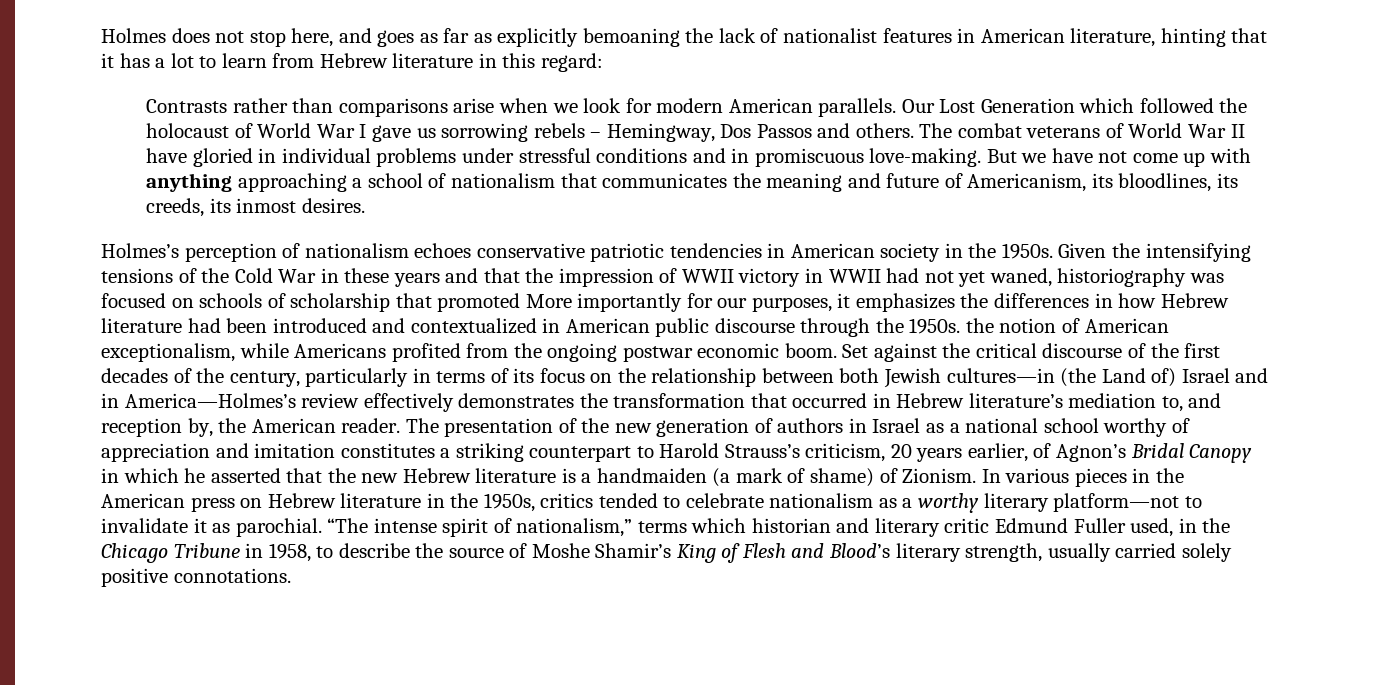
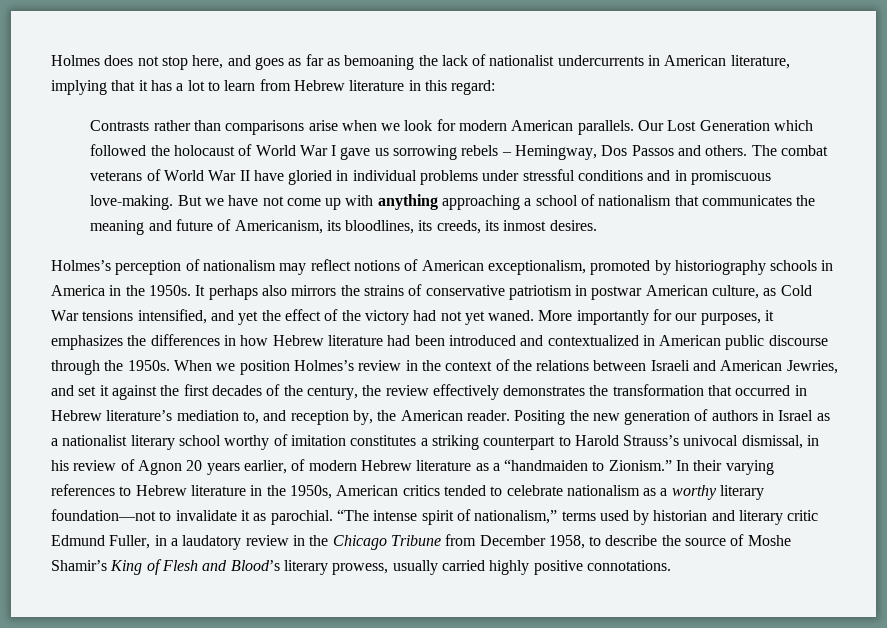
[497,28,579,47] explicitly -> (340, 62) none
[882,28,952,43] features -> [557,55,644,66] undercurrents
[1160,28,1226,47] hinting -> [51,80,107,95] implying
[414,243,1251,262] [101,268,1224,287] [101,293,521,312] echoes conservative patriotic tendencies in American society in the 1950s. Given the intensifying tensions of the Cold War in these years and that the impression of WWII victory in WWII had not yet waned, historiography was focused on schools of scholarship that promoted -> [279,259,834,275] [51,284,812,300] [51,309,535,325] may reflect notions of American exceptionalism, promoted by historiography schools in America in the 1950s. It perhaps also mirrors the strains of conservative patriotism in postwar American culture, as Cold War tensions intensified, and yet the effect of the victory had not yet waned.
[965,318,1169,333] [101,343,1147,362] the notion of American exceptionalism, while Americans profited from the ongoing postwar economic boom. Set against the critical discourse of -> [173,359,838,375] [51,385,157,400] When we position Holmes’s review in the context of the relations between Israeli and American Jewries, and set it against
[305,368,1269,388] [101,393,296,408] particularly in terms of its focus on the relationship between both Jewish cultures—in (the Land of) Israel and in America—Holmes’s -> [362,385,382,396] the
[405,418,577,437] The presentation of -> [514,410,566,425] Positing
[965,418,1039,433] national -> [62,435,175,450] nationalist literary
[101,443,249,462] appreciation and -> (288, 440) none
[805,443,1253,463] [101,468,1184,487] [101,493,263,512] criticism, 20 years earlier, of Agnon’s Bridal Canopy in which he asserted that the new Hebrew literature is a handmaiden (a mark of shame) of Zionism. In various pieces in the American press on -> [683,435,820,449] [51,459,774,475] [51,484,132,496] univocal dismissal, in his review of Agnon 20 years earlier, of modern Hebrew literature as a “handmaiden to Zionism.” In their varying references to
(535, 502) none -> [336,485,399,496] American
[1053,493,1180,512] platform—not -> [51,509,156,521] foundation—not
[691,518,747,533] which -> [599,510,650,525] used by
[1073,518,1174,537] Fuller used, -> [109,535,289,550] Fuller, in a laudatory review
[245,543,264,558] in -> [445,534,546,546] from December
[965,543,1043,562] strength, -> [332,563,389,575] prowess,
[1181,543,1232,562] solely -> [489,560,530,575] highly

